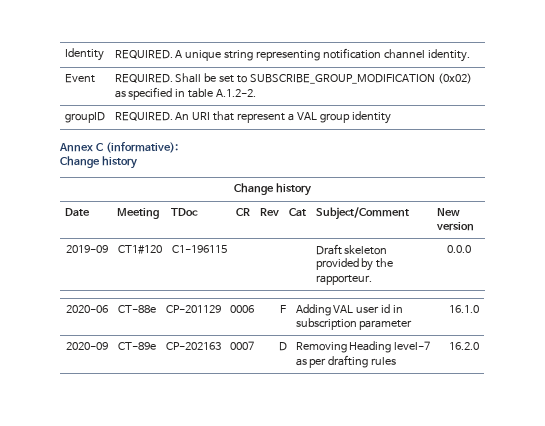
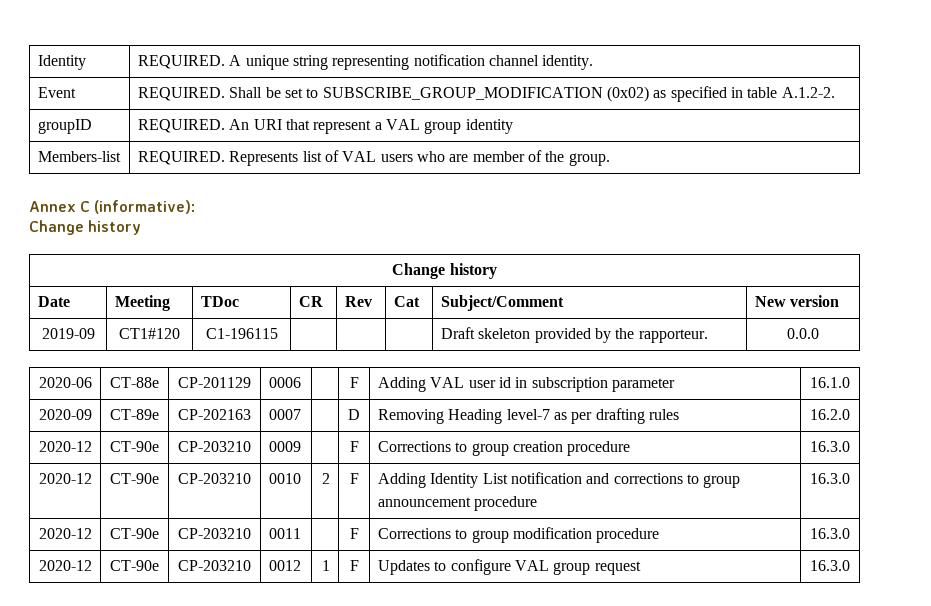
(392, 117) none -> [37,151,121,162] [137,150,610,166] // Members-list | REQUIRED. Represents list of VAL users who are member of the group.
(479, 346) none -> [38,441,92,452] [110,441,159,452] [178,441,251,452] [268,441,301,452] [349,441,359,452] [377,441,631,456] [810,441,850,452] [38,473,92,484] [110,473,159,484] [178,473,251,484] [268,473,301,484] [322,473,331,484] [349,473,359,484] [377,472,741,488] [377,496,538,511] [810,473,850,484] [38,528,92,539] [110,528,159,539] [178,528,251,539] [268,528,301,539] [349,528,359,539] [377,527,660,543] [810,528,850,539] [38,560,92,571] [110,560,159,571] [178,560,251,571] [268,560,301,571] [322,560,331,571] [349,560,359,571] [377,559,641,575] [810,560,850,571] // 2020-12 | CT-90e | CP-203210 | 0009 | | F | Corrections to group creation procedure | 16.3.0 // 2020-12 | CT-90e | CP-203210 | 0010 | 2 | F | Adding Identity List notification and corrections to group announcement procedure | 16.3.0 // 2020-12 | CT-90e | CP-203210 | 0011 | | F | Corrections to group modification procedure | 16.3.0 // 2020-12 | CT-90e | CP-203210 | 0012 | 1 | F | Updates to configure VAL group request | 16.3.0

